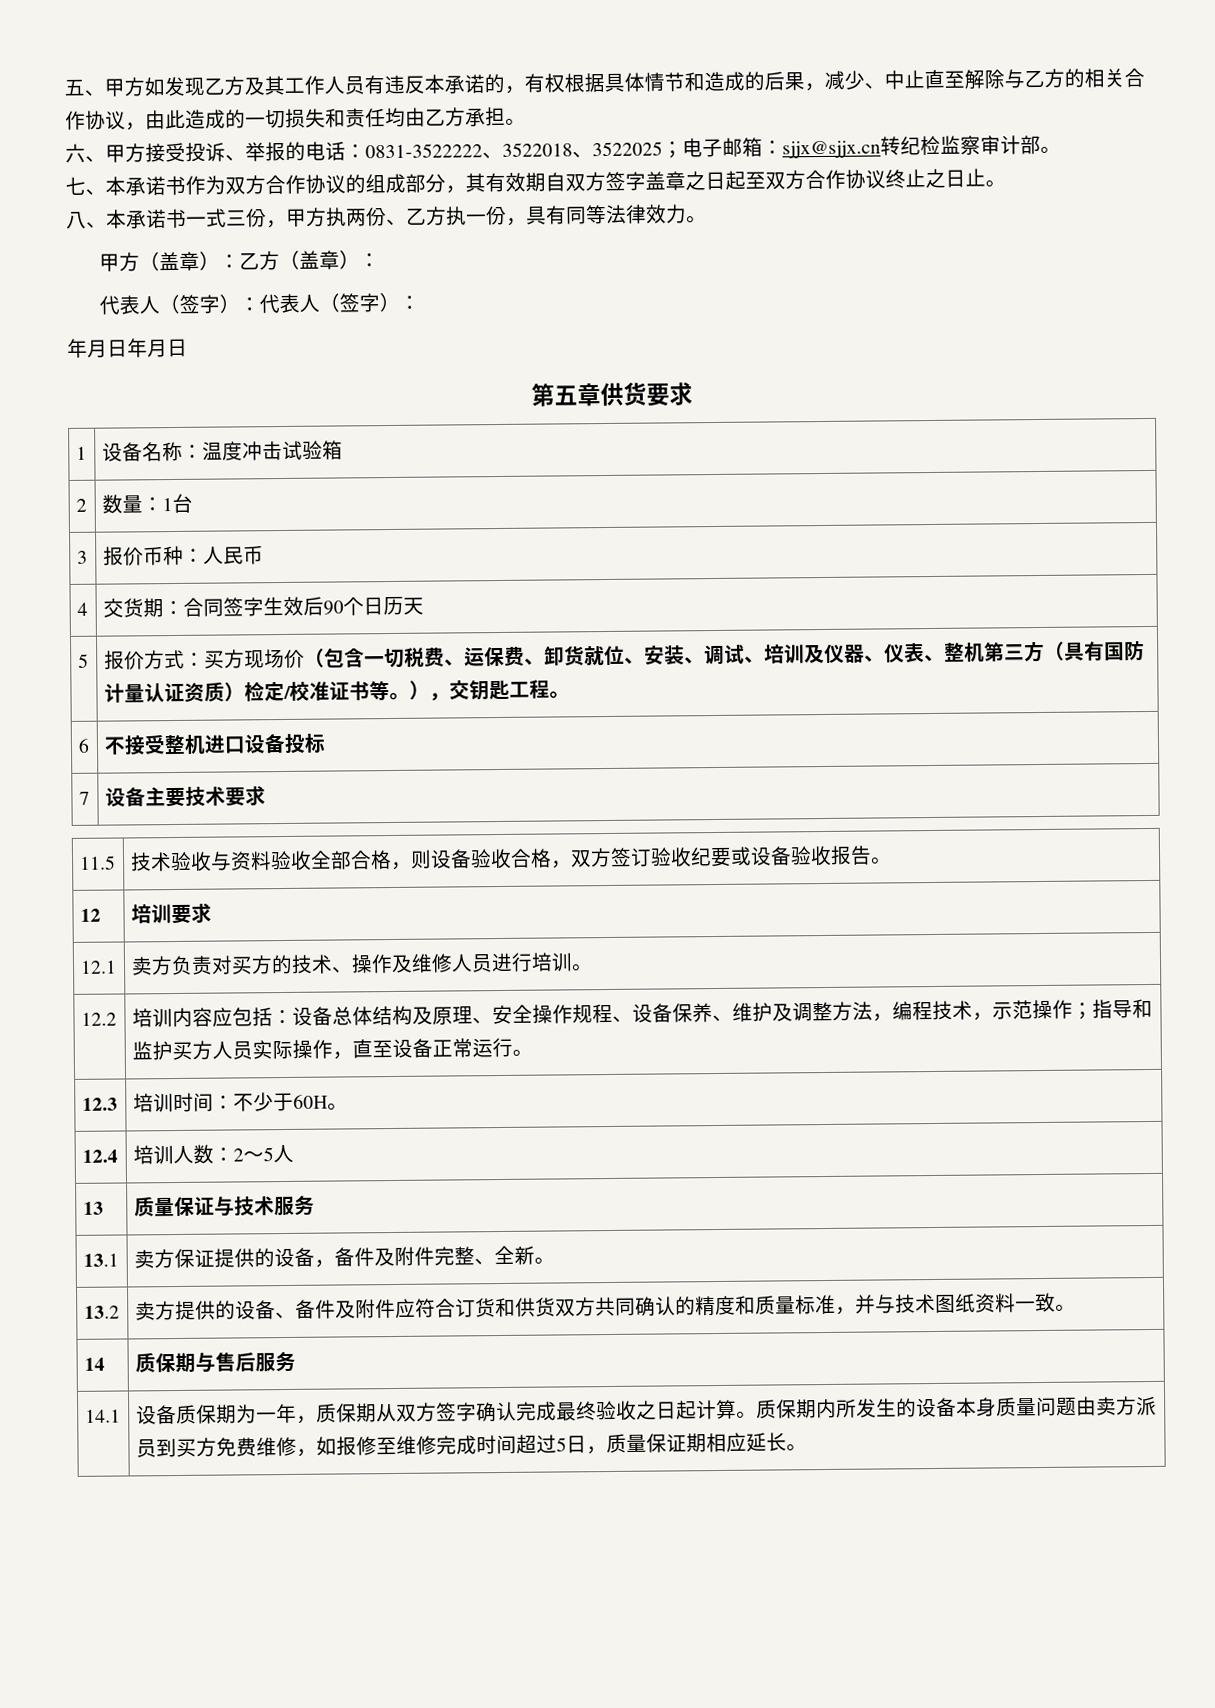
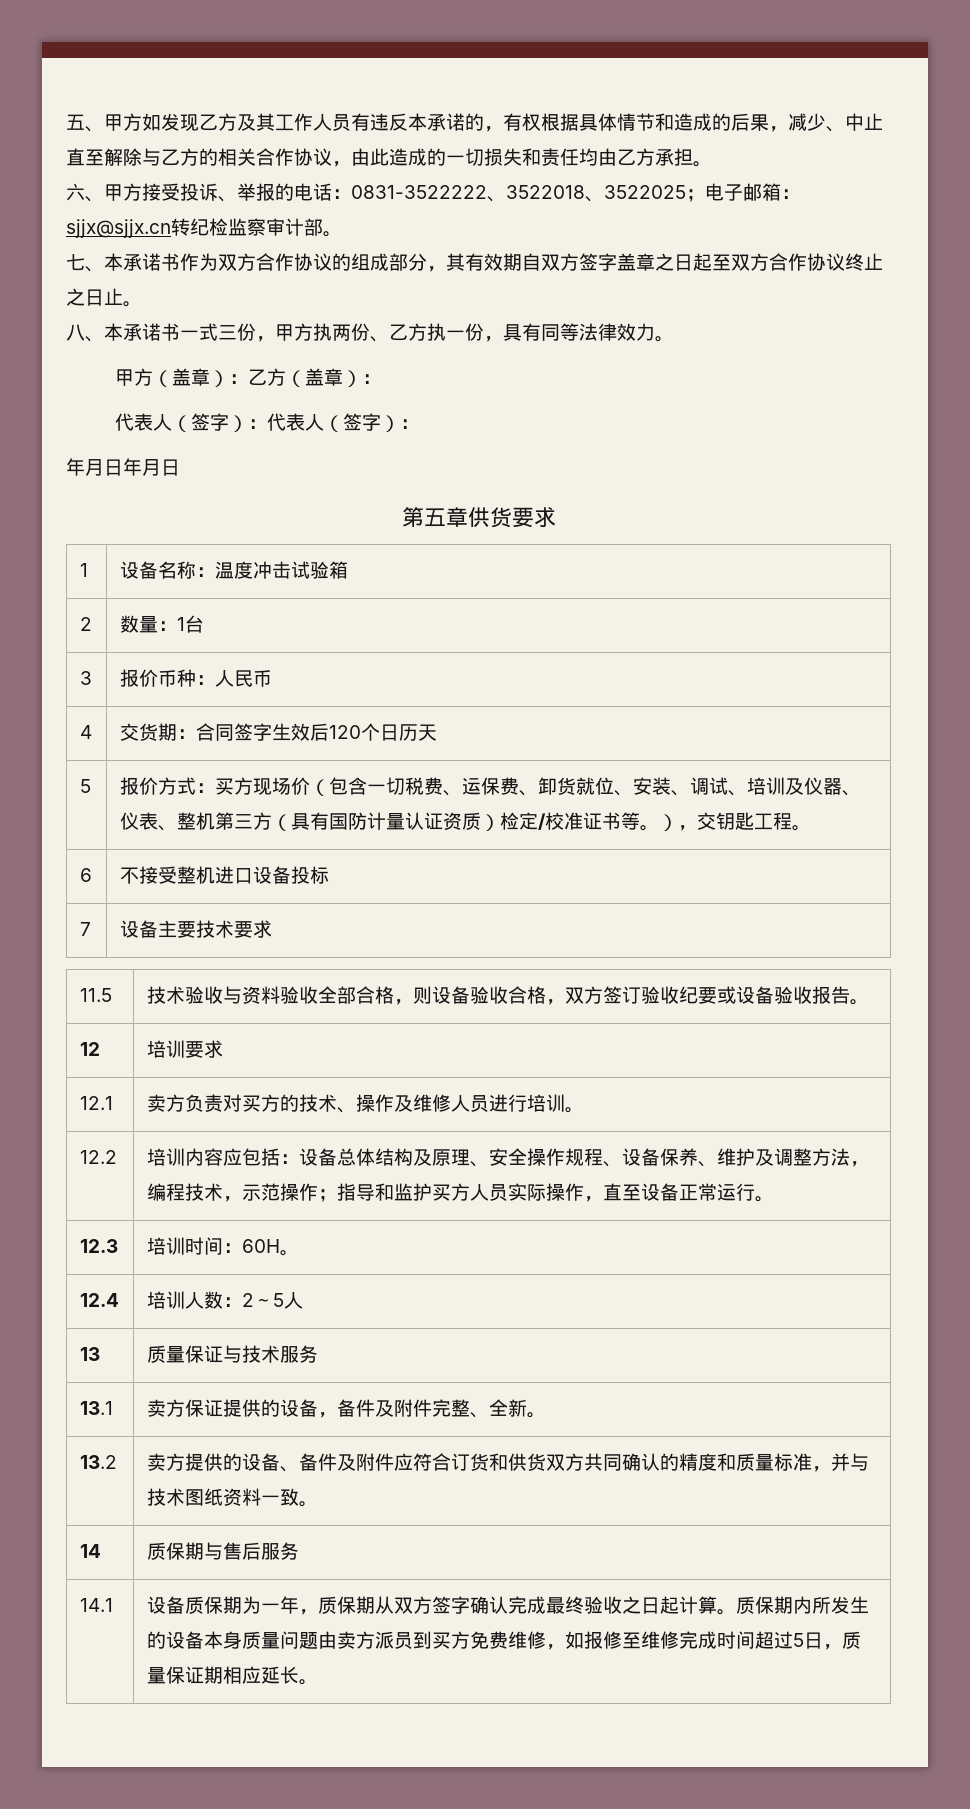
[322,600,344,615] 90 -> [328,725,361,739] 120
[232,1092,294,1112] 不少于 -> (242, 1248) none

